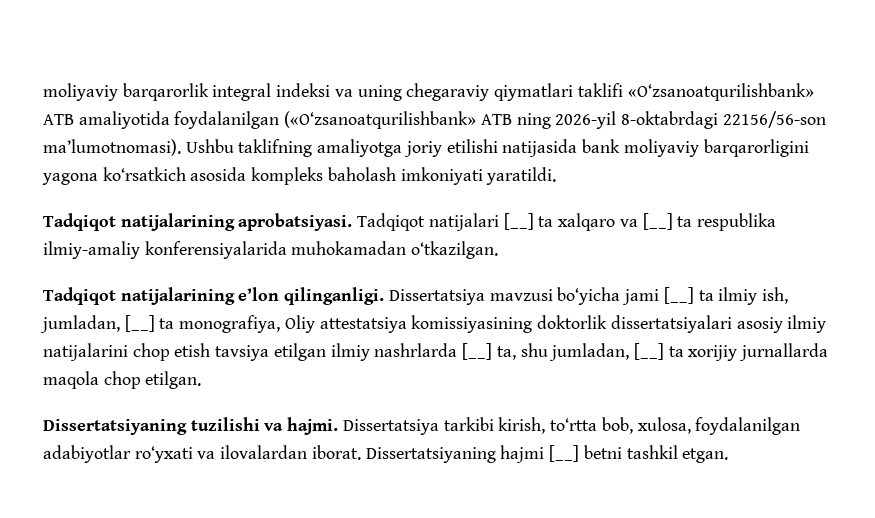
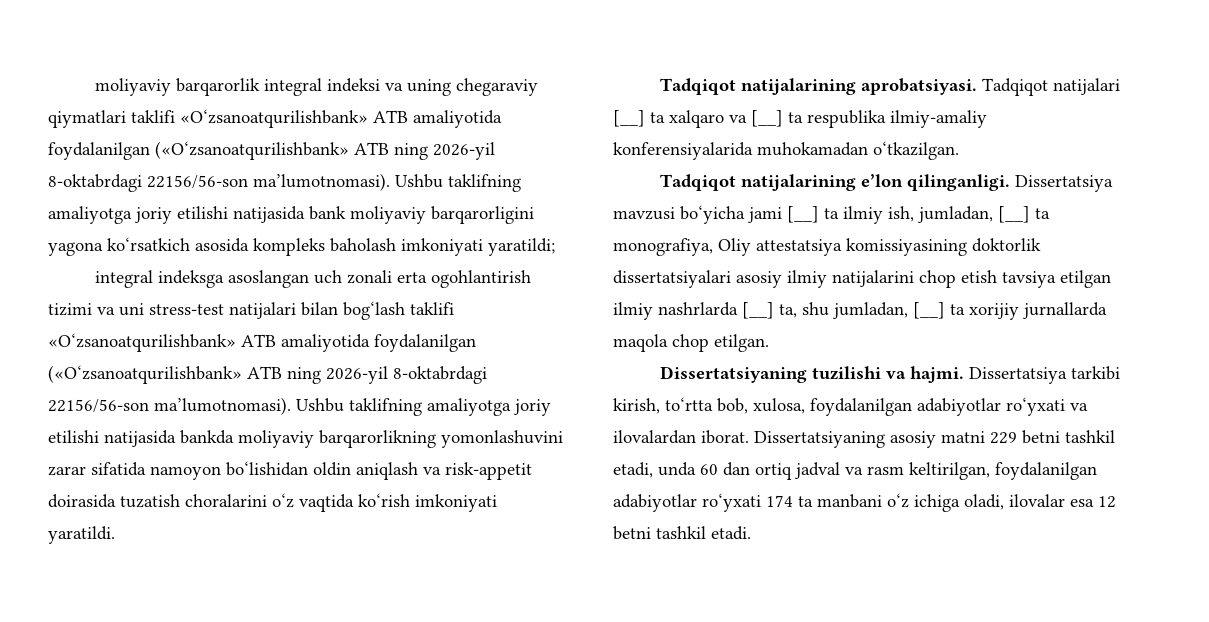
(483, 176) none -> [488,238,555,256] [94,270,531,288] [48,301,454,320] [48,333,476,352] [48,365,487,384] [48,397,551,416] [48,430,563,448] [48,461,532,480] [48,493,497,512] yaratildi; // integral indeksga asoslangan uch zonali erta ogohlantirish tizimi va uni stress-test natijalari bilan bog‘lash taklifi «O‘zsanoatqurilishbank» ATB amaliyotida foydalanilgan («O‘zsanoatqurilishbank» ATB ning 2026-yil 8-oktabrdagi 22156/56-son ma’lumotnomasi). Ushbu taklifning amaliyotga joriy etilishi natijasida bankda moliyaviy barqarorlikning yomonlashuvini zarar sifatida namoyon bo‘lishidan oldin aniqlash va risk-appetit doirasida tuzatish choralarini o‘z vaqtida ko‘rish imkoniyati
[500,445,729,463] hajmi [__] betni tashkil etgan. -> [890,430,1115,448] [613,462,1097,480] [613,493,1116,512] [613,526,751,540] asosiy matni 229 betni tashkil etadi, unda 60 dan ortiq jadval va rasm keltirilgan, foydalanilgan adabiyotlar ro‘yxati 174 ta manbani o‘z ichiga oladi, ilovalar esa 12 betni tashkil etadi.

